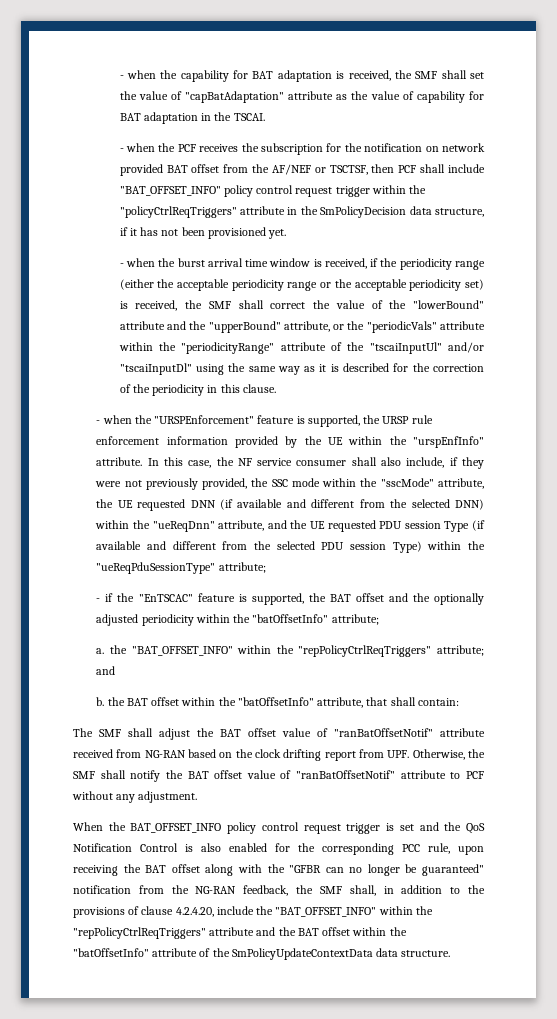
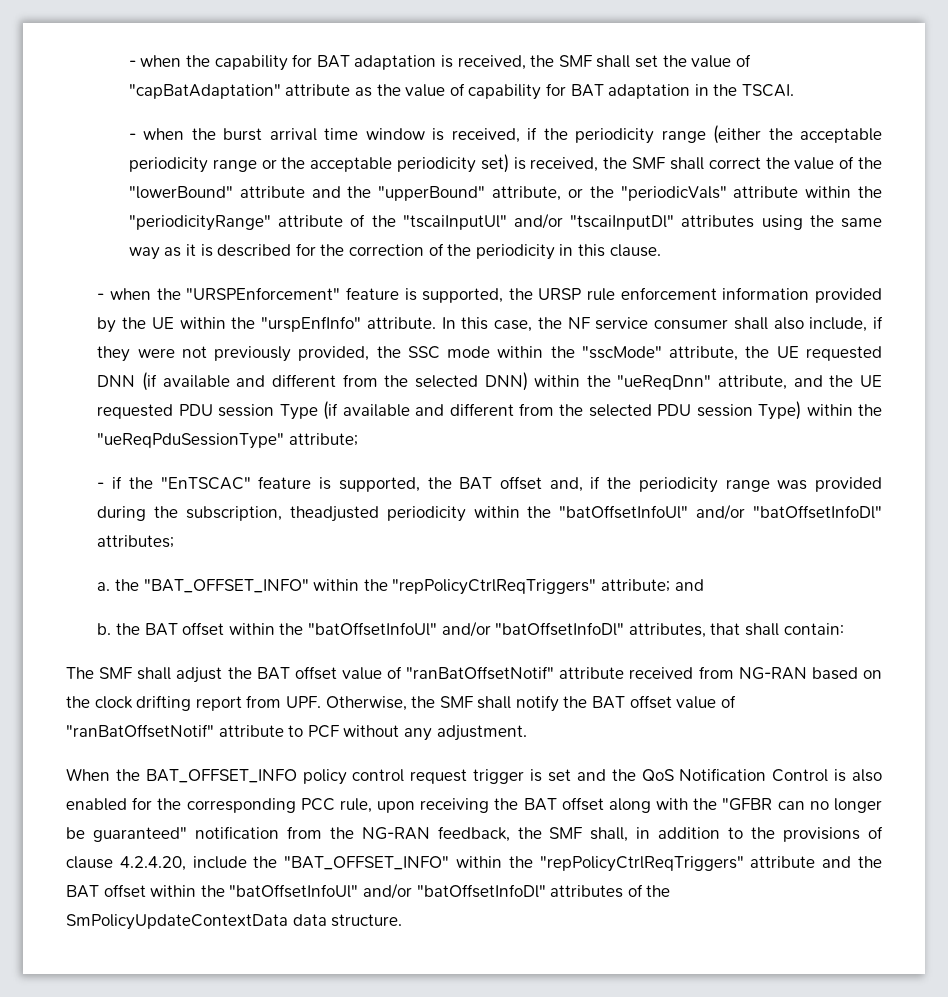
[119,143,486,155] [119,164,486,176] [119,185,427,197] [119,206,484,218] [119,227,287,239] // - when the PCF receives the subscription for the notification on network provided BAT offset from the AF/NEF or TSCTSF, then PCF shall include "BAT_OFFSET_INFO" policy control request trigger within the "policyCtrlReqTriggers" attribute in the SmPolicyDecision data structure, if it has not been provisioned yet. -> (794, 90) none
(192, 369) none -> [681,215,755,228] attributes
[388,593,485,605] [96,614,379,626] and the optionally adjusted periodicity within the "batOffsetInfo" attribute; -> [549,476,883,493] [97,504,882,522] [97,535,175,548] and, if the periodicity range was provided during the subscription, theadjusted periodicity within the "batOffsetInfoUl" and/or "batOffsetInfoDl" attributes;
[237,697,364,708] "batOffsetInfo" attribute, -> [307,621,706,638] "batOffsetInfoUl" and/or "batOffsetInfoDl" attributes,
[73,948,198,957] "batOffsetInfo" attribute -> [229,883,624,899] "batOffsetInfoUl" and/or "batOffsetInfoDl" attributes

